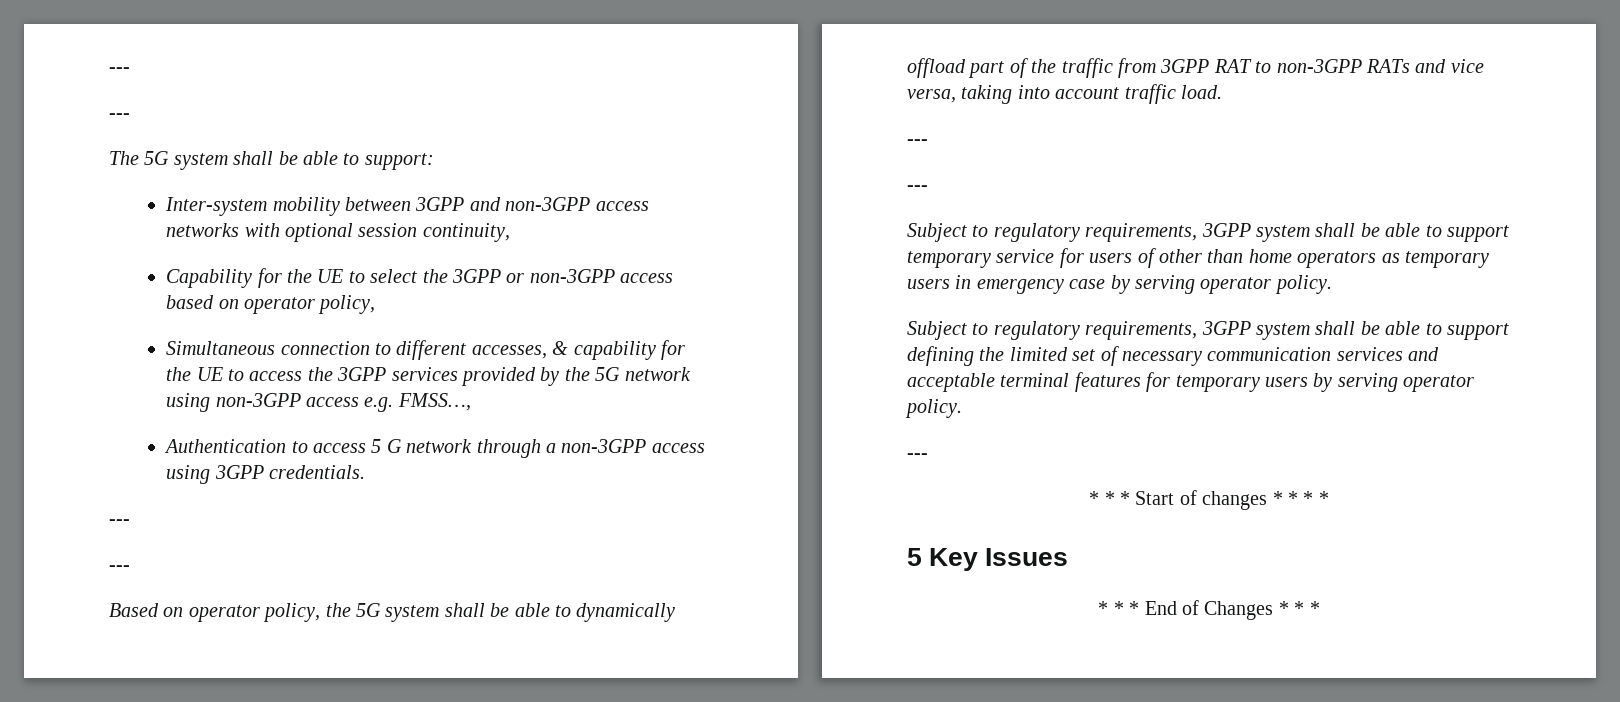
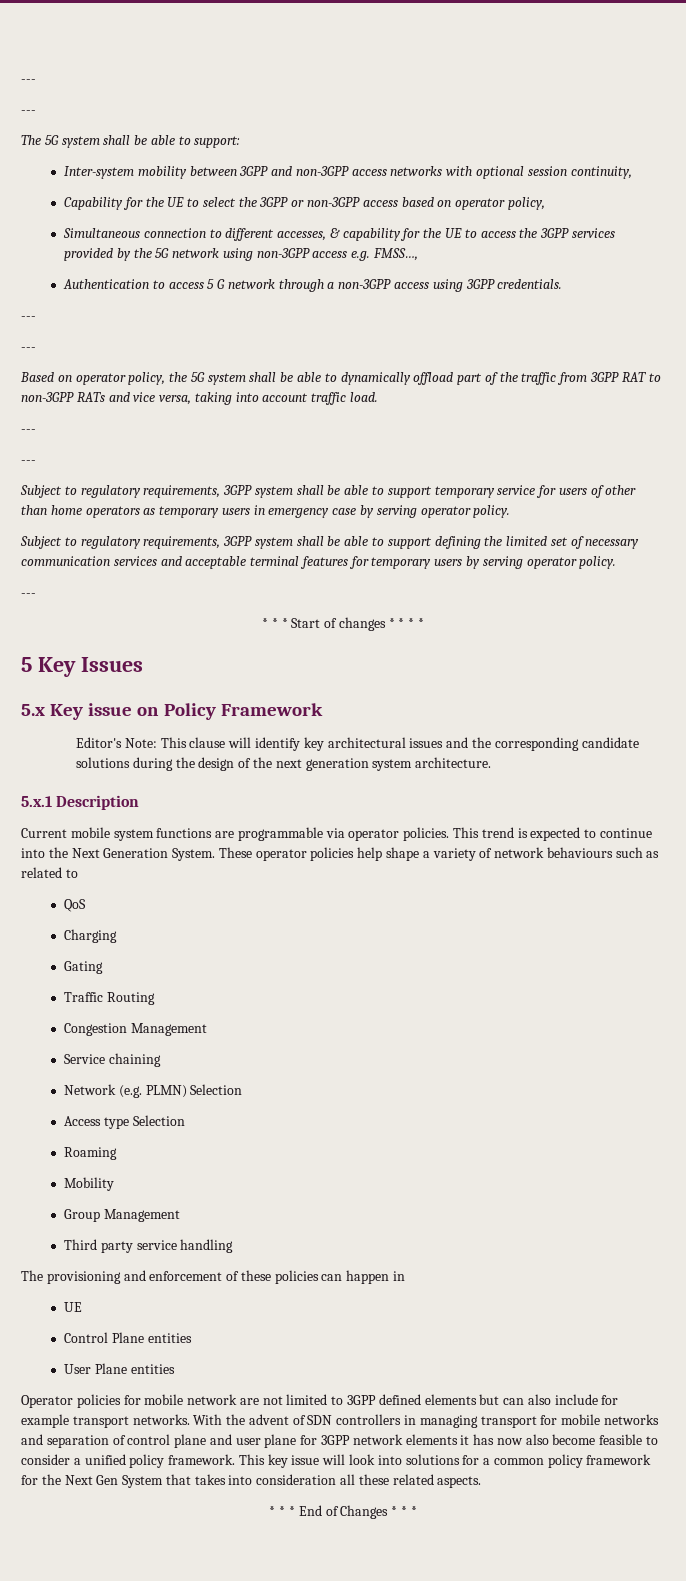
(1069, 557) none -> [21,703,323,720] [76,737,639,751] [76,757,492,771] [21,795,140,810] [21,827,652,841] [21,847,660,861] [21,867,78,878] [63,899,86,912] [63,929,117,943] [63,961,103,974] [63,992,155,1005] [63,1023,207,1036] [63,1053,161,1067] [63,1084,243,1098] [63,1115,185,1129] [63,1147,117,1160] [63,1177,114,1191] [63,1209,180,1222] [63,1239,234,1253] [21,1270,406,1284] [63,1302,82,1312] [63,1332,192,1343] [63,1363,175,1374] [21,1394,619,1408] [21,1414,659,1428] [21,1434,659,1448] [21,1454,652,1468] [21,1474,482,1488] // 5.x Key issue on Policy Framework // Editor's Note: This clause will identify key architectural issues and the corresponding candidate solutions during the design of the next generation system architecture. // 5.x.1 Description // Current mobile system functions are programmable via operator policies. This trend is expected to continue into the Next Generation System. These operator policies help shape a variety of network behaviours such as related to // QoS // Charging // Gating // Traffic Routing // Congestion Management // Service chaining // Network (e.g. PLMN) Selection // Access type Selection // Roaming // Mobility // Group Management // Third party service handling // The provisioning and enforcement of these policies can happen in // UE // Control Plane entities // User Plane entities // Operator policies for mobile network are not limited to 3GPP defined elements but can also include for example transport networks. With the advent of SDN controllers in managing transport for mobile networks and separation of control plane and user plane for 3GPP network elements it has now also become feasible to consider a unified policy framework. This key issue will look into solutions for a common policy framework for the Next Gen System that takes into consideration all these related aspects.

